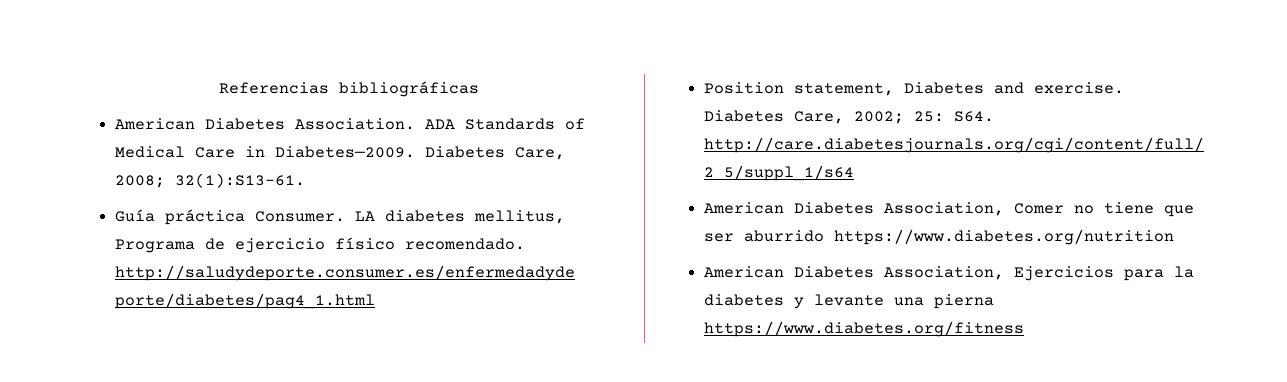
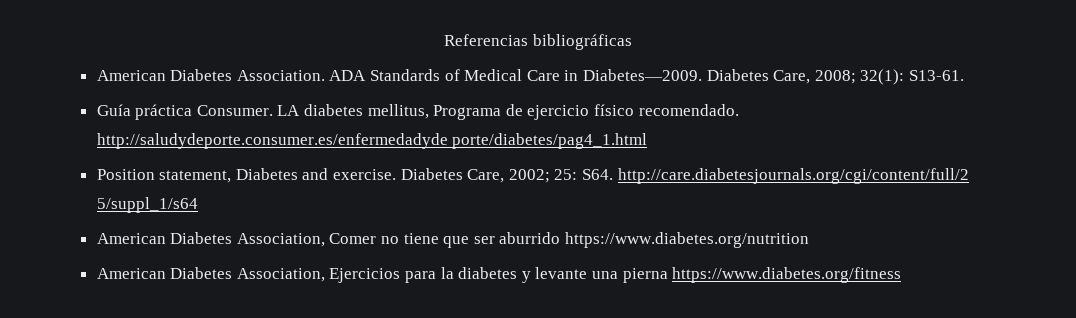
[175,173,306,188] 32(1):S13-61. -> [860,69,964,85] 32(1): S13-61.

